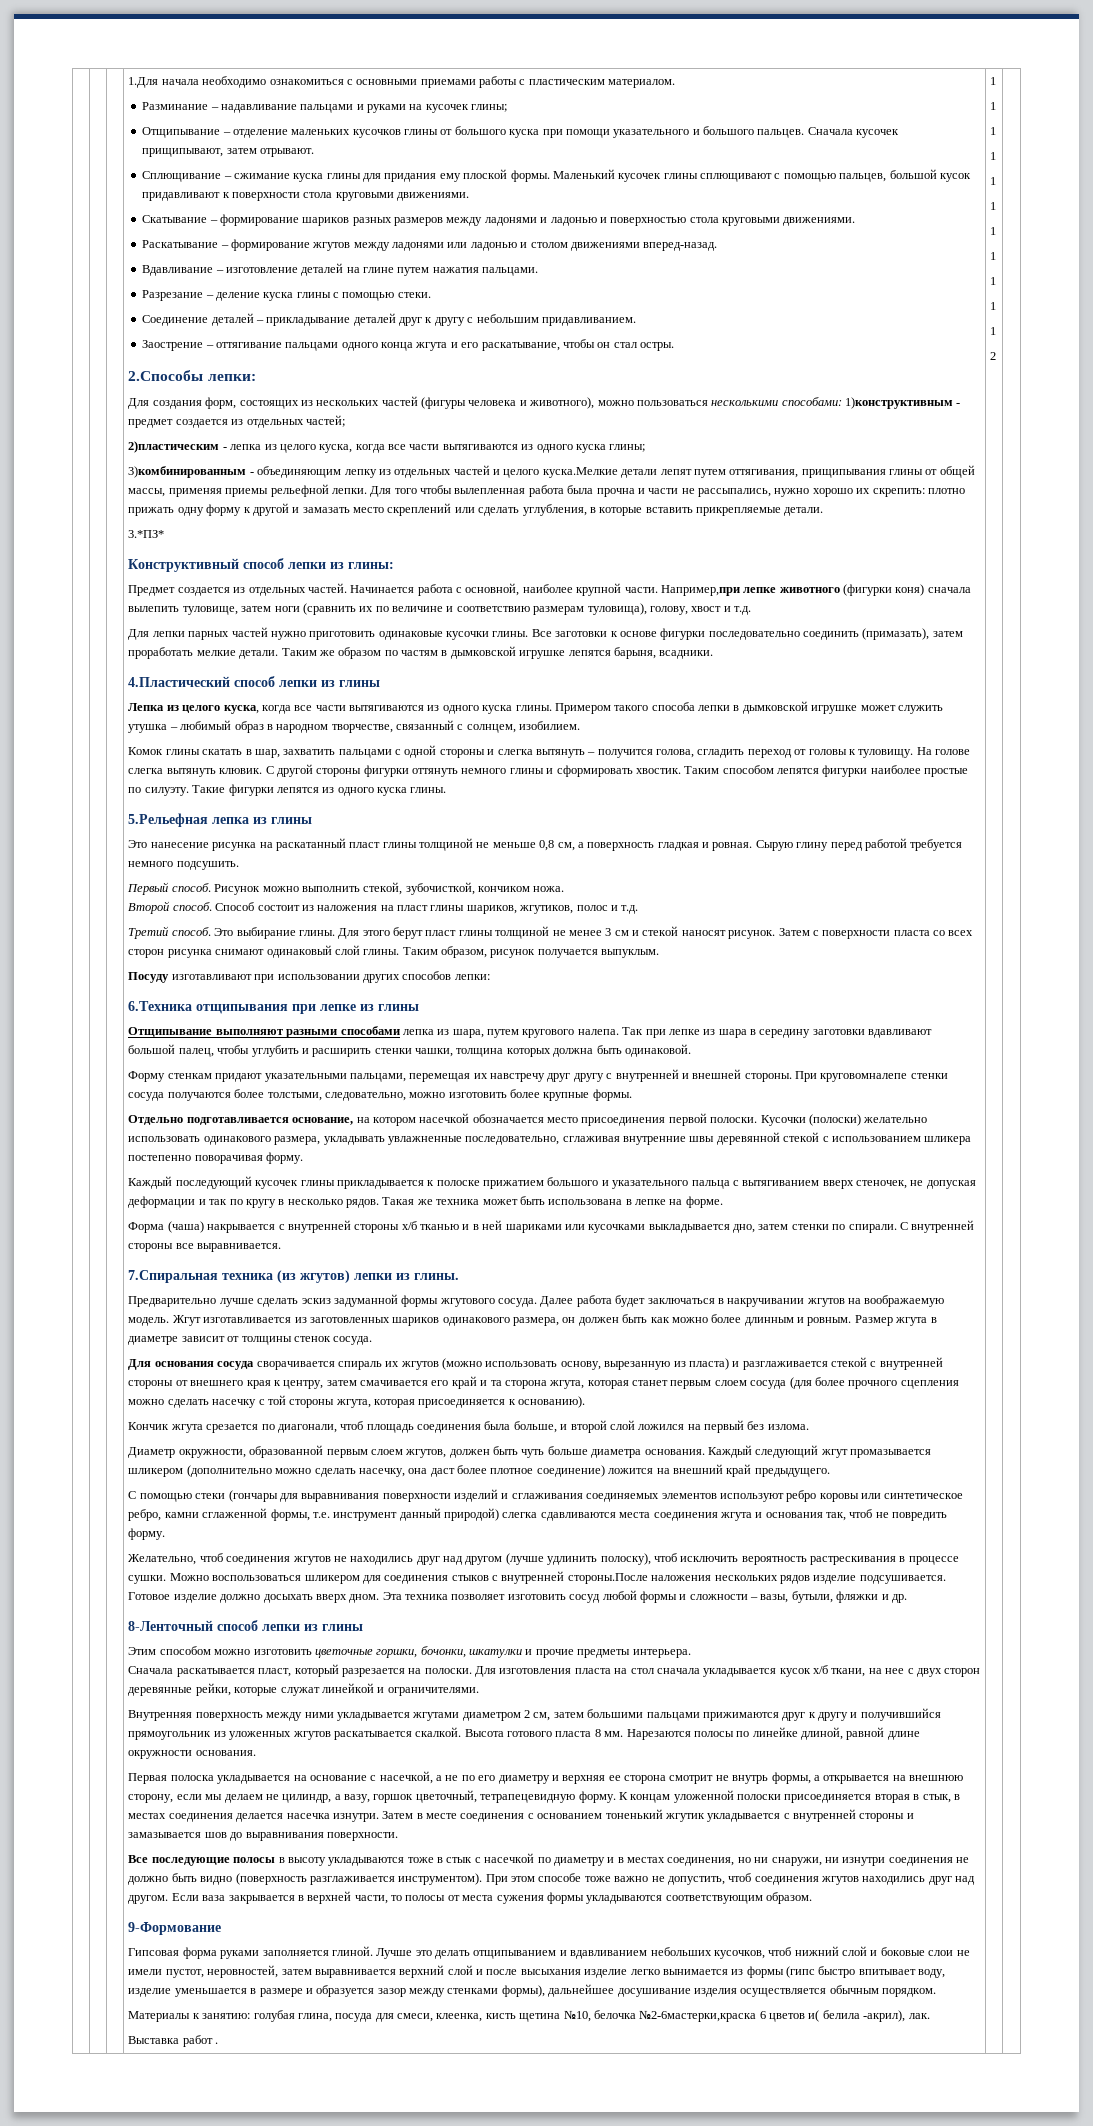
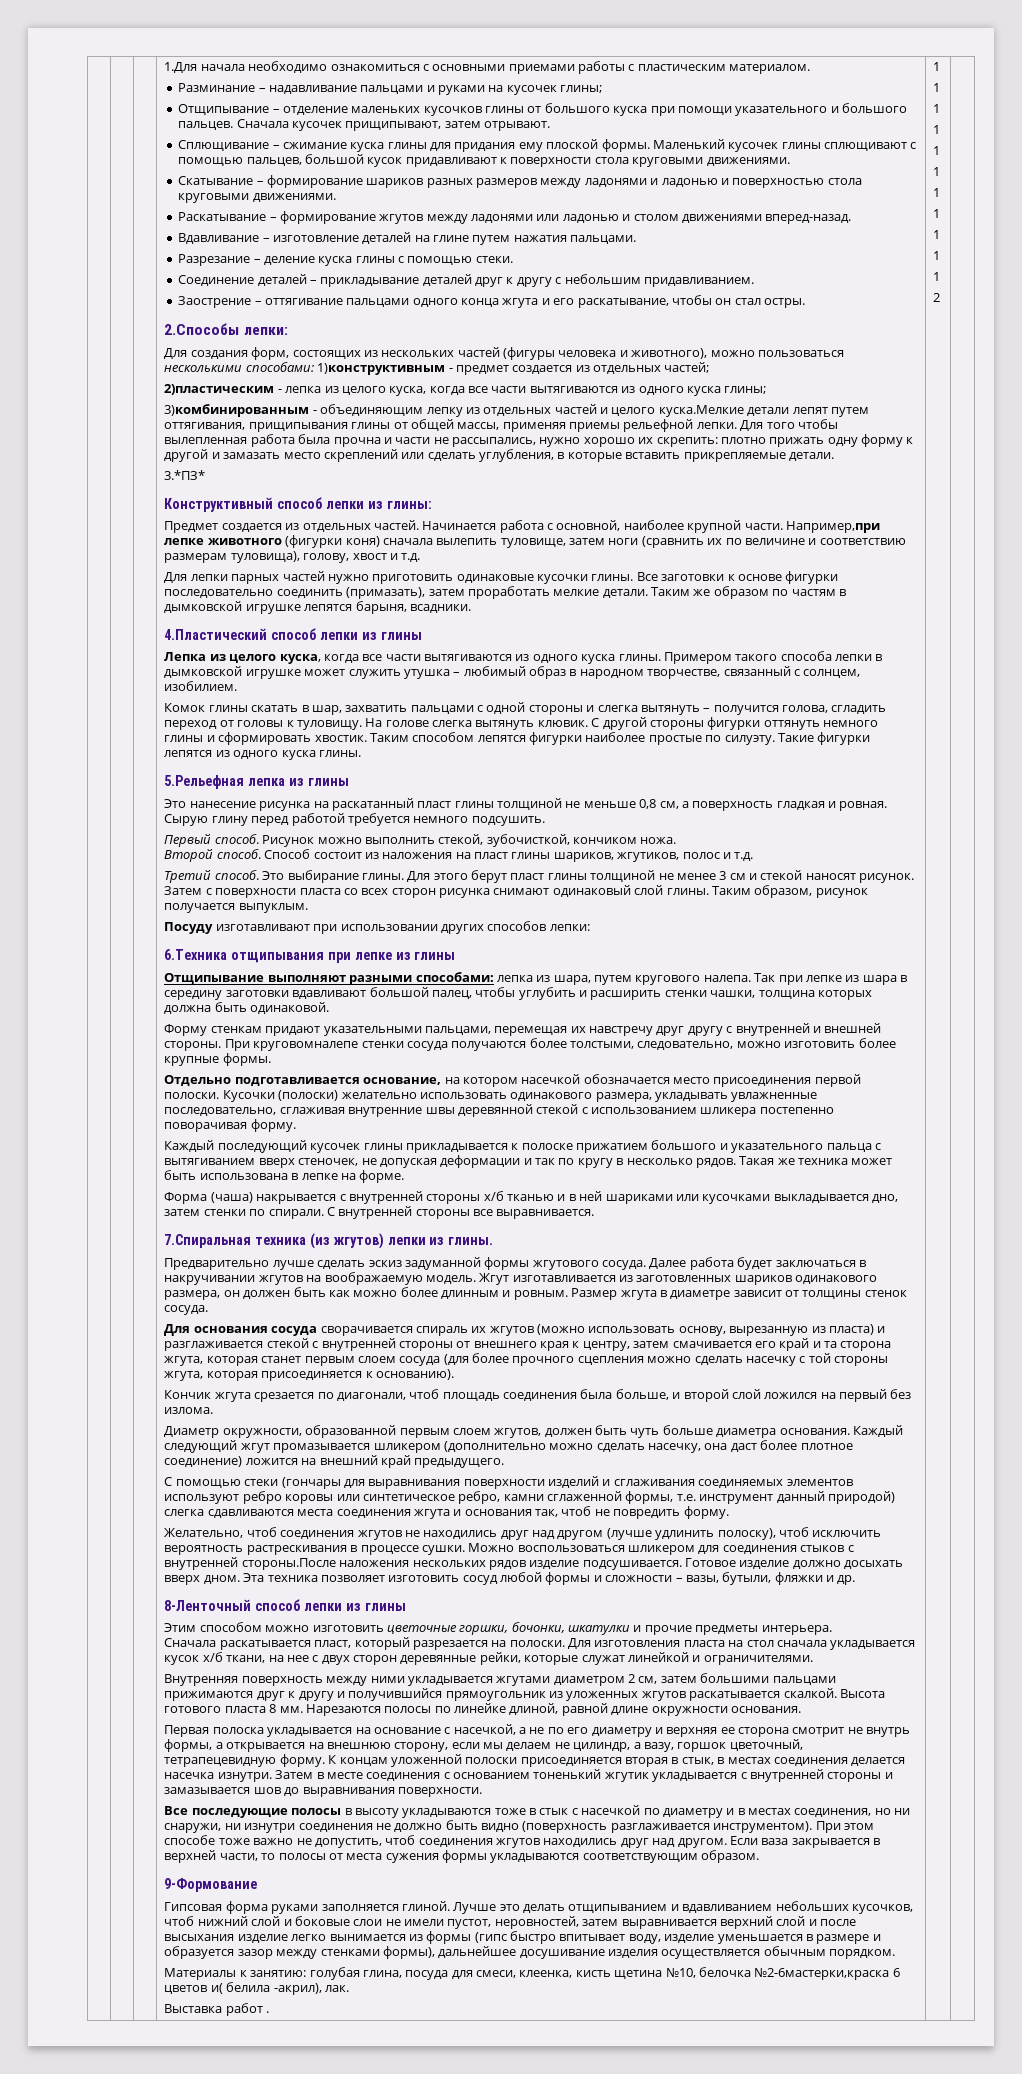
[340,1026,400,1035] способами -> [415,972,494,982] способами:

